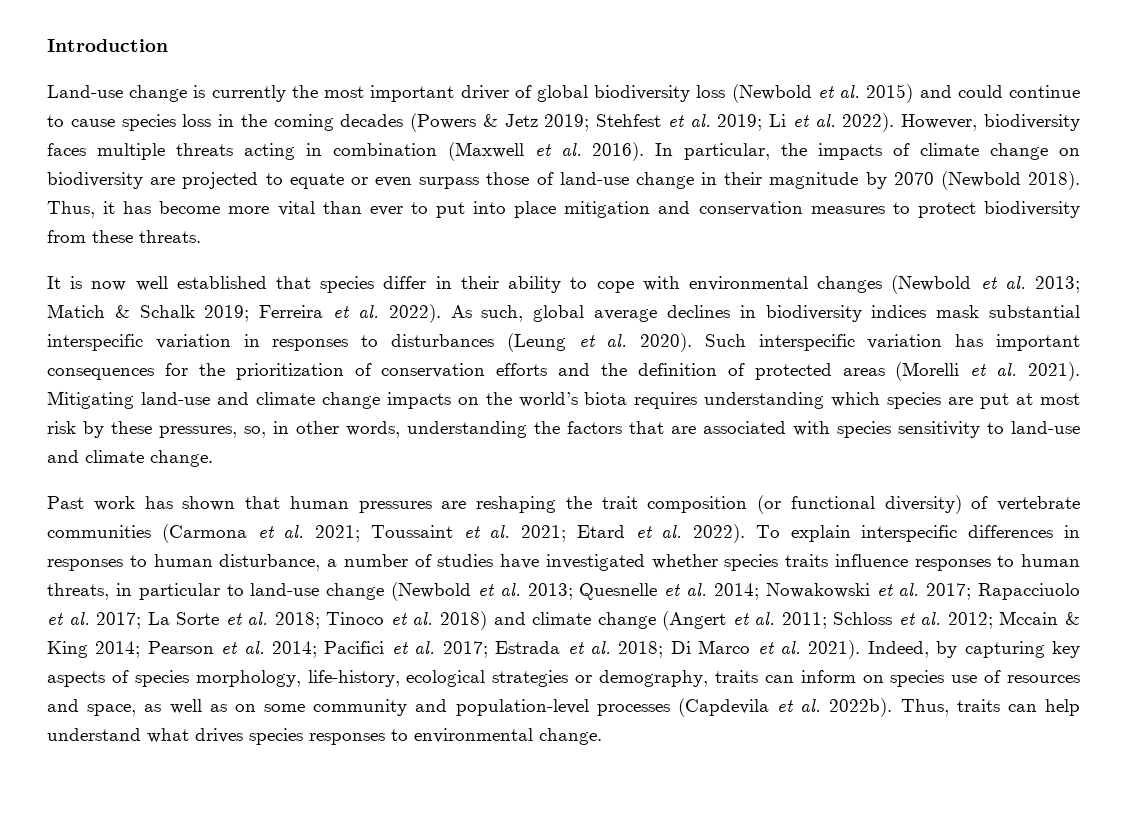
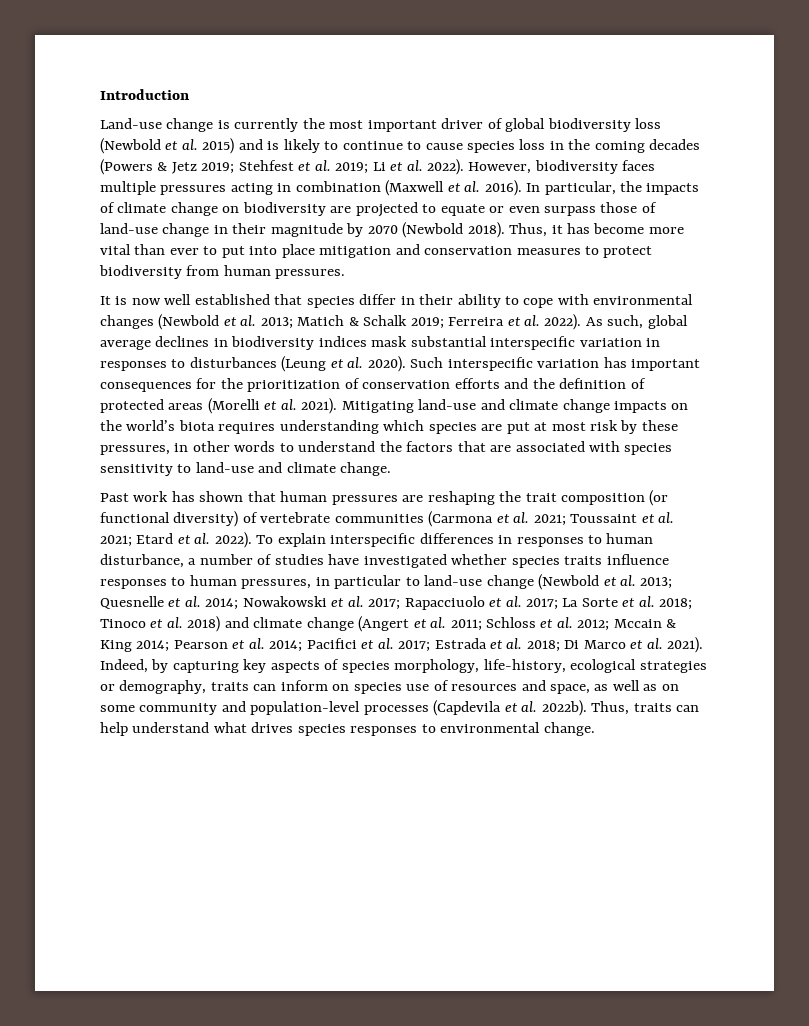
[957,85,1003,98] could -> [267,139,339,153] is likely to
[175,143,233,156] threats -> [160,185,227,195] pressures
[92,230,201,243] these threats. -> [223,265,346,279] human pressures.
[244,426,266,438] so, -> (170, 450) none
[346,421,527,438] words, understanding -> [234,441,376,452] words to understand
[47,583,109,600] threats, -> [241,579,312,589] pressures,

